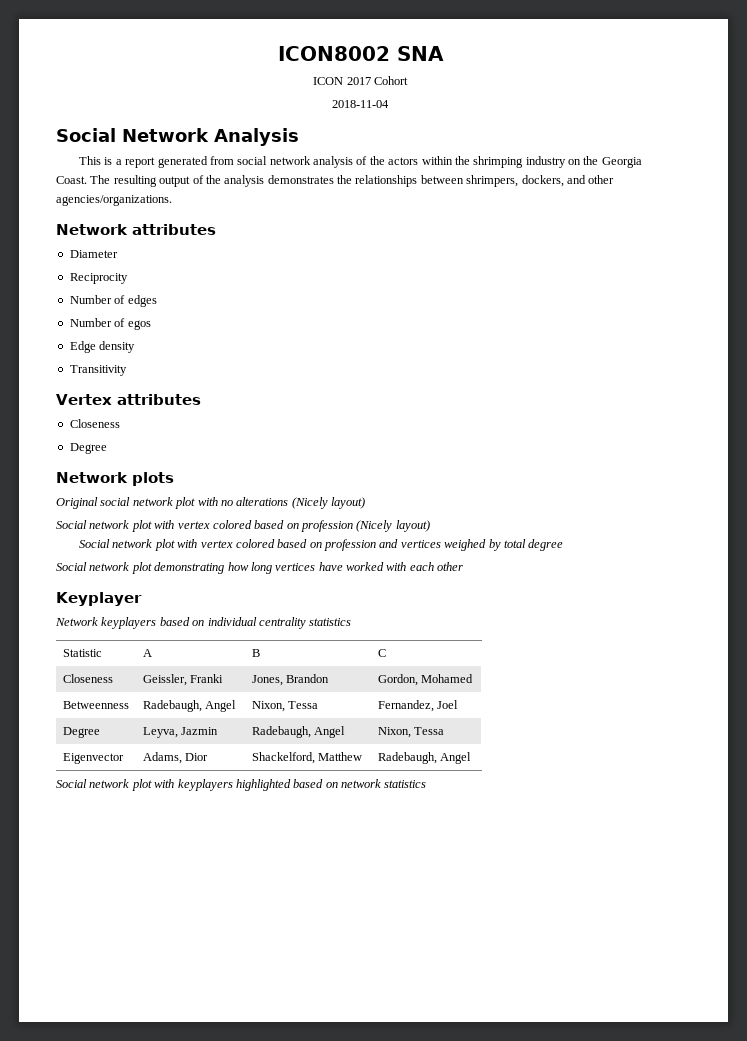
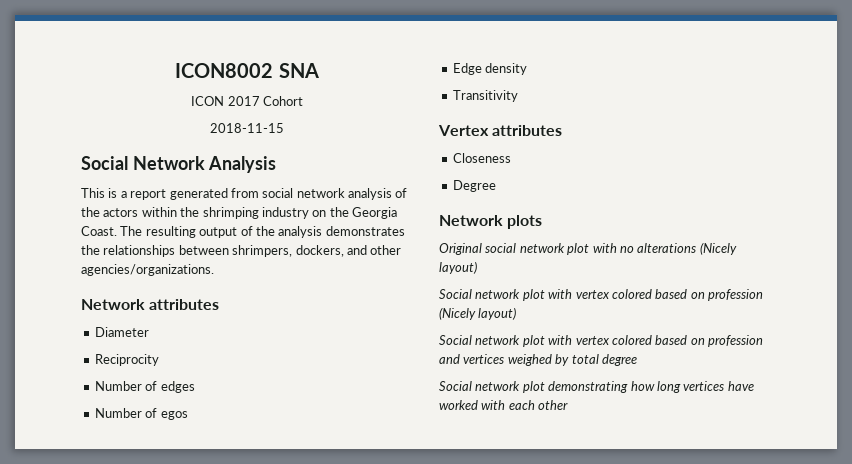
[332,100,389,108] 2018-11-04 -> [210,123,284,133] 2018-11-15
[56,592,142,606] [55,617,352,629] [62,649,102,657] [142,649,152,657] [251,649,260,657] [377,649,386,657] [62,674,113,683] [142,674,224,686] [251,674,330,686] [377,674,474,686] [62,701,129,709] [142,700,237,712] [251,701,319,712] [377,700,459,712] [62,727,100,738] [142,727,219,738] [251,726,346,738] [377,727,445,738] [62,753,124,764] [142,752,209,764] [251,752,363,764] [377,752,472,764] [56,779,427,791] // Keyplayer // Network keyplayers based on individual centrality statistics // Statistic | A | B | C // Closeness | Geissler, Franki | Jones, Brandon | Gordon, Mohamed // Betweenness | Radebaugh, Angel | Nixon, Tessa | Fernandez, Joel // Degree | Leyva, Jazmin | Radebaugh, Angel | Nixon, Tessa // Eigenvector | Adams, Dior | Shackelford, Matthew | Radebaugh, Angel // Social network plot with keyplayers highlighted based on network statistics -> (569, 405) none

